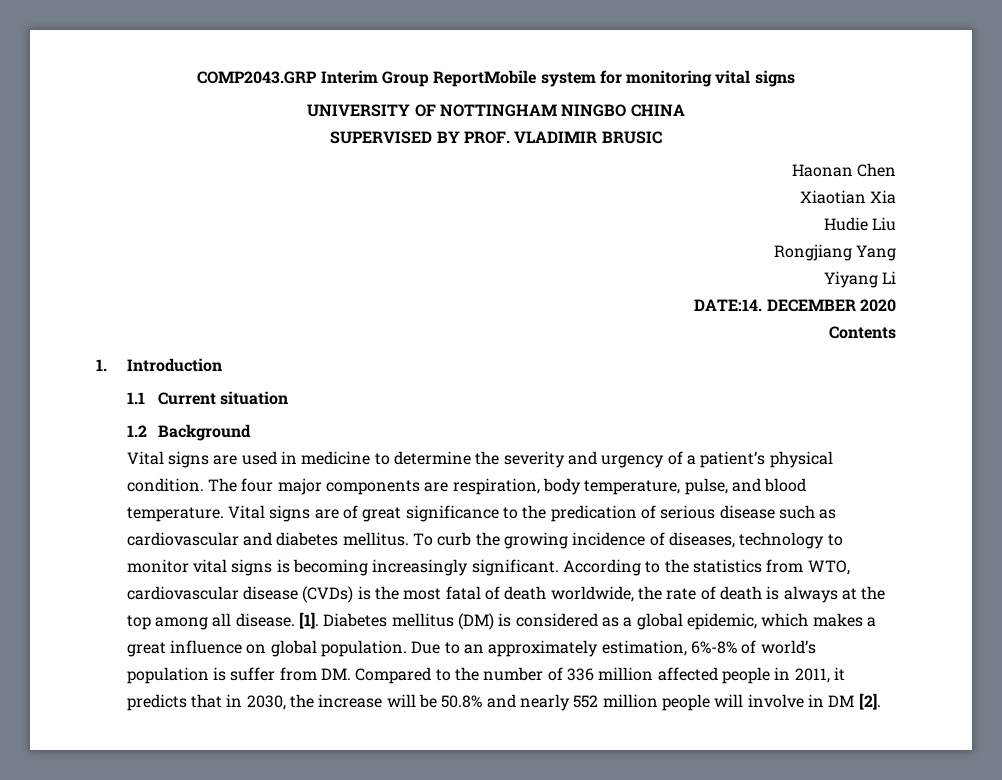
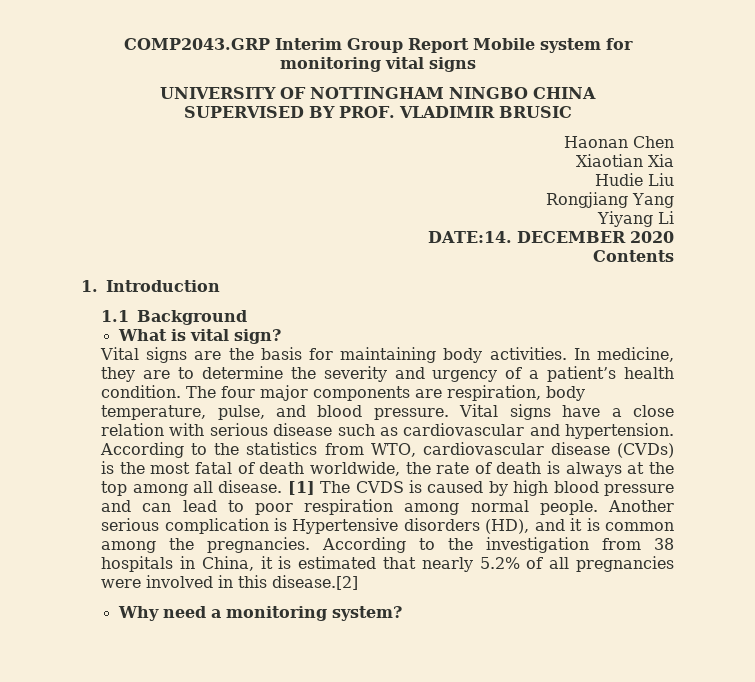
[433,70,537,87] ReportMobile -> [407,38,535,53] Report Mobile
[157,391,288,405] [126,424,251,441] [126,451,371,468] Current situation // 1.2 Background // Vital signs are used in medicine -> [137,310,248,325] [117,329,281,344] [100,347,674,363] [101,367,171,382] Background // What is vital sign? // Vital signs are the basis for maintaining body activities. In medicine, they are
[769,451,833,468] physical -> [624,367,674,379] health
[126,505,656,522] temperature. Vital signs are of great significance to the predication of -> [373,404,675,420] [101,423,205,436] pressure. Vital signs have a close relation with
[276,532,843,549] [126,559,559,576] diabetes mellitus. To curb the growing incidence of diseases, technology to monitor vital signs is becoming increasingly significant. -> [565,423,674,439] hypertension.
[299,612,876,630] [126,640,816,657] [126,667,845,684] [126,693,881,711] [1]. Diabetes mellitus (DM) is considered as a global epidemic, which makes a great influence on global population. Due to an approximately estimation, 6%-8% of world’s population is suffer from DM. Compared to the number of 336 million affected people in 2011, it predicts that in 2030, the increase will be 50.8% and nearly 552 million people will involve in DM [2]. -> [287,480,674,496] [101,499,674,515] [101,518,675,534] [101,537,674,553] [101,556,674,572] [101,575,359,590] [117,606,402,621] [1] The CVDS is caused by high blood pressure and can lead to poor respiration among normal people. Another serious complication is Hypertensive disorders (HD), and it is common among the pregnancies. According to the investigation from 38 hospitals in China, it is estimated that nearly 5.2% of all pregnancies were involved in this disease.[2] // Why need a monitoring system?

